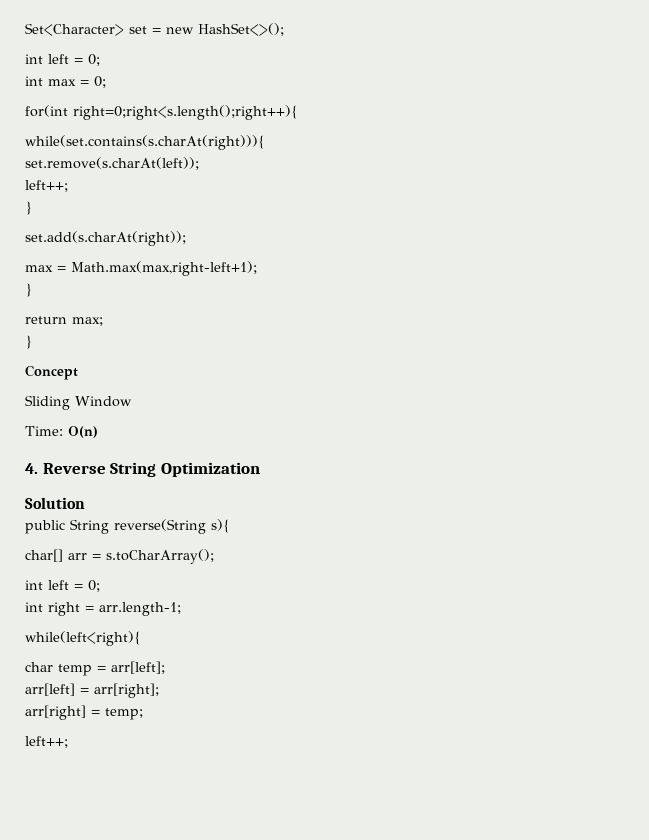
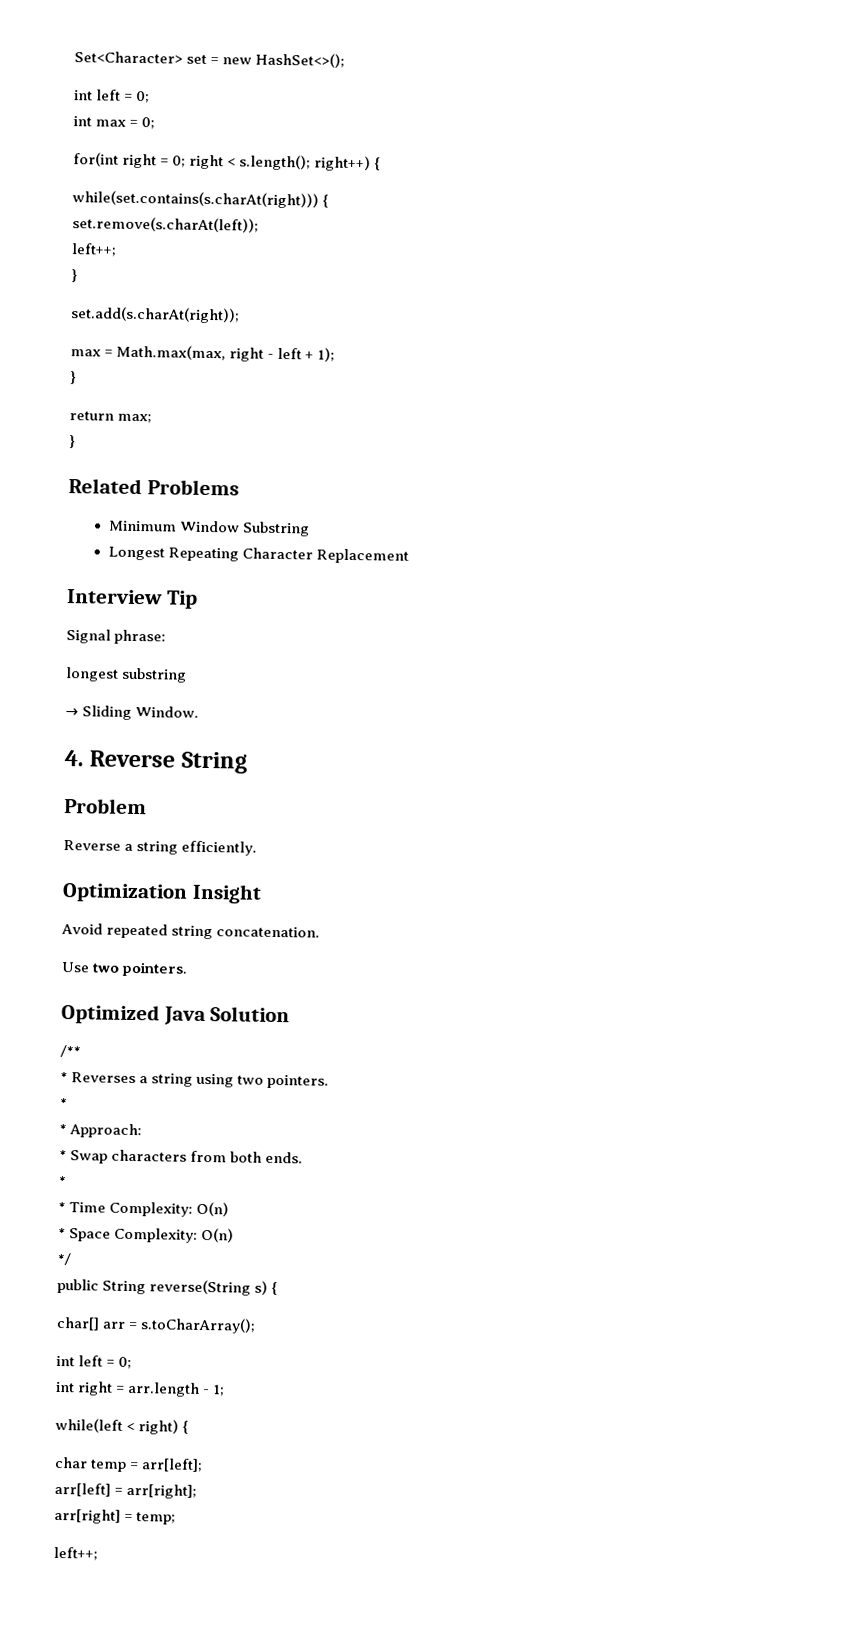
[73,105,298,120] [25,135,265,150] right=0;right<s.length();right++){ // while(set.contains(s.charAt(right))){ -> [122,153,382,172] [72,190,330,209] right = 0; right < s.length(); right++) { // while(set.contains(s.charAt(right))) {
[71,261,257,276] [25,283,32,297] [25,316,103,326] [25,335,32,349] [25,365,78,380] [25,395,132,410] [25,426,98,438] [25,462,260,477] [25,497,85,509] Math.max(max,right-left+1); // } // return max; // } // Concept // Sliding Window // Time: O(n) // 4. Reverse String Optimization // Solution -> [116,344,336,362] [70,371,77,385] [69,411,153,424] [69,435,76,449] [68,478,239,496] [108,520,310,537] [107,546,409,564] [67,589,198,609] [66,629,167,645] [65,667,188,683] [65,705,200,720] [64,750,247,774] [64,798,147,815] [63,840,258,856] [62,883,262,904] [61,922,321,940] [61,961,189,977] [61,1003,291,1026] [60,1044,81,1058] [60,1071,330,1089] [59,1097,68,1109] [59,1123,143,1139] [59,1149,304,1164] [58,1175,67,1187] [58,1201,230,1217] [58,1227,235,1243] [57,1252,71,1266] Math.max(max, right - left + 1); // } // return max; // } // Related Problems // Minimum Window Substring // Longest Repeating Character Replacement // Interview Tip // Signal phrase: // longest substring // → Sliding Window. // 4. Reverse String // Problem // Reverse a string efficiently. // Optimization Insight // Avoid repeated string concatenation. // Use two pointers. // Optimized Java Solution // /** // * Reverses a string using two pointers. // * // * Approach: // * Swap characters from both ends. // * // * Time Complexity: O(n) // * Space Complexity: O(n) // */
[211,519,230,533] s){ -> [254,1280,279,1296] s) {
[99,602,181,616] [25,631,141,646] arr.length-1; // while(left<right){ -> [127,1381,226,1397] [55,1417,190,1435] arr.length - 1; // while(left < right) {

